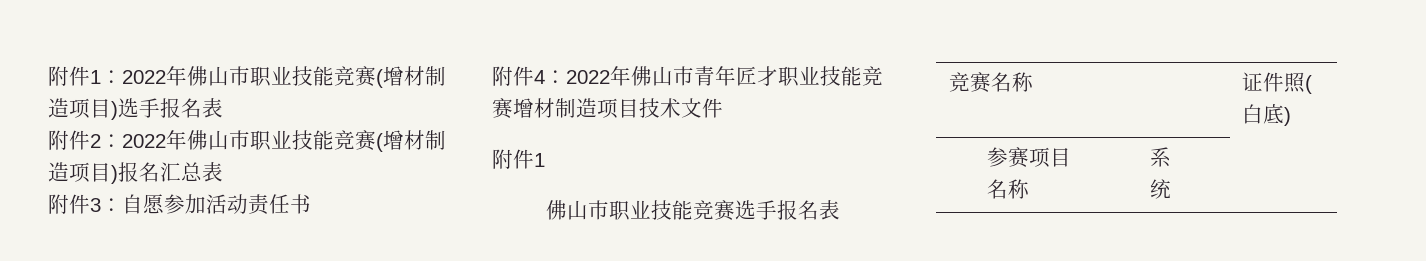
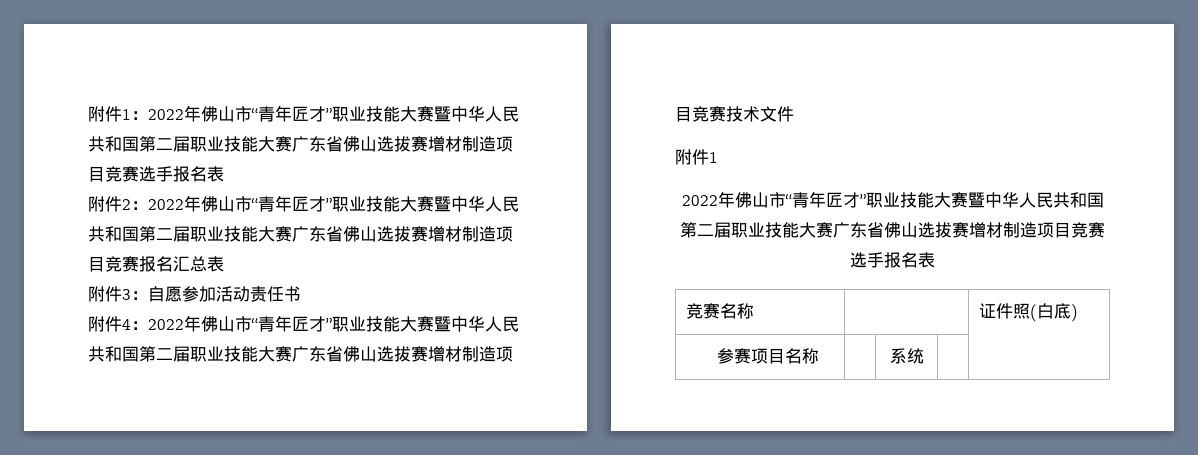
[250,66,446,88] [48,98,118,120] 职业技能竞赛(增材制造项目) -> [251,105,519,122] [88,136,513,152] [88,166,139,182] “青年匠才”职业技能大赛暨中华人民共和国第二届职业技能大赛广东省佛山选拔赛增材制造项目竞赛
[250,130,446,152] [48,162,118,184] 职业技能竞赛(增材制造项目) -> [251,195,519,212] [88,226,513,242] [88,256,139,272] “青年匠才”职业技能大赛暨中华人民共和国第二届职业技能大赛广东省佛山选拔赛增材制造项目竞赛
[694,66,883,87] [492,98,639,119] 青年匠才职业技能竞赛增材制造项目 -> [251,315,519,332] [88,346,513,362] [675,106,726,122] “青年匠才”职业技能大赛暨中华人民共和国第二届职业技能大赛广东省佛山选拔赛增材制造项目竞赛
[545,200,693,221] 佛山市职业技能 -> [681,191,1104,208] [680,222,1071,238] 2022年佛山市“青年匠才”职业技能大赛暨中华人民共和国第二届职业技能大赛广东省佛山选拔赛增材制造项目

